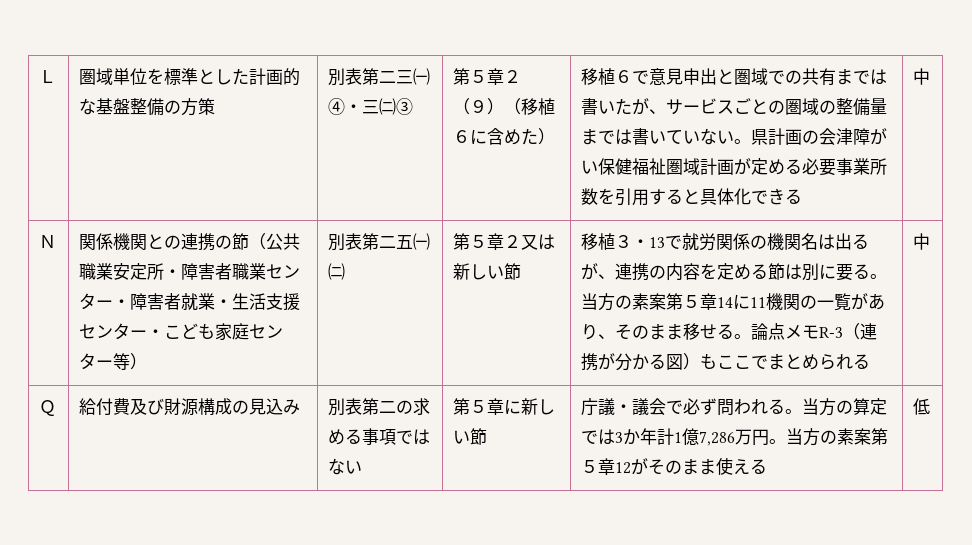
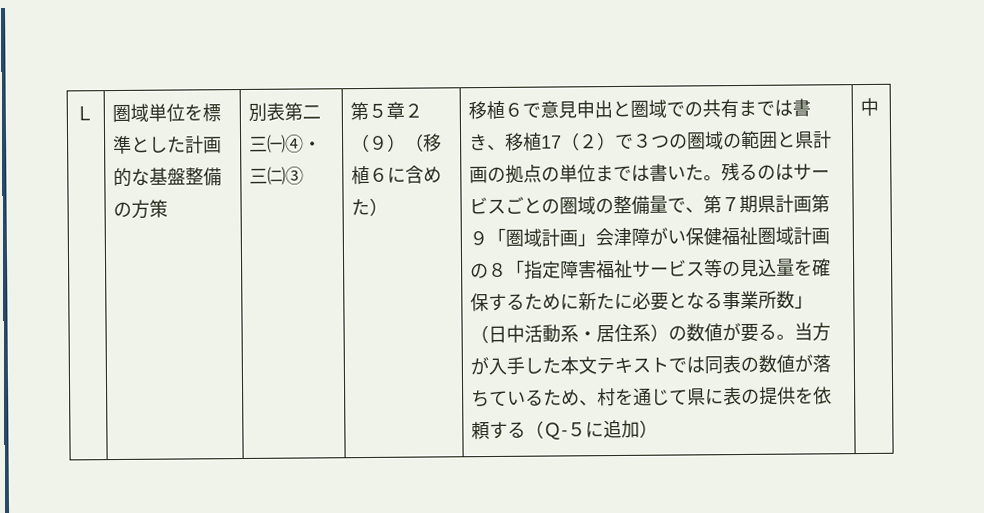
[598,98,667,115] いたが、 -> [469,130,833,152] [469,163,795,184] き、移植17（２）で３つの圏域の範囲と県計画の拠点の単位までは書いた。残るのは
[581,128,820,145] までは書いていない。県計画の -> [667,194,831,214] [469,228,597,247] で、第７期県計画第９「圏域計画」
[734,158,888,176] [581,188,803,206] [913,68,931,85] [39,235,57,248] [79,233,301,251] [79,263,301,280] [79,293,301,311] [79,323,284,341] [79,353,148,370] [328,233,431,251] [328,263,346,280] [453,233,556,250] [453,263,522,280] [581,233,870,251] [581,263,888,281] [581,293,886,311] [581,323,878,340] [581,353,871,371] [913,233,931,250] [39,400,57,416] [79,398,301,416] [328,398,431,416] [328,428,431,445] [328,458,363,475] [453,398,556,415] [453,428,488,445] [581,398,888,416] [581,428,889,446] [581,457,768,475] [913,398,931,415] が定める必要事業所数を引用すると具体化できる | 中 // Ｎ | 関係機関との連携の節（公共職業安定所・障害者職業センター・障害者就業・生活支援センター・こども家庭センター等） | 別表第二五㈠㈡ | 第５章２又は新しい節 | 移植３・13で就労関係の機関名は出るが、連携の内容を定める節は別に要る。当方の素案第５章14に11機関の一覧があり、そのまま移せる。論点メモR-3（連携が分かる図）もここでまとめられる | 中 // Ｑ | 給付費及び財源構成の見込み | 別表第二の求める事項ではない | 第５章に新しい節 | 庁議・議会で必ず問われる。当方の算定では3か年計1億7,286万円。当方の素案第５章12がそのまま使える | 低 -> [470,258,832,280] [470,290,814,312] [470,322,832,344] [470,354,832,376] [471,386,833,408] [471,419,659,440] [860,97,880,117] の８「指定障害福祉サービス等の見込量を確保するために新たに必要となる事業所数」（日中活動系・居住系）の数値が要る。当方が入手した本文テキストでは同表の数値が落ちているため、村を通じて県に表の提供を依頼する（Ｑ-５に追加） | 中

